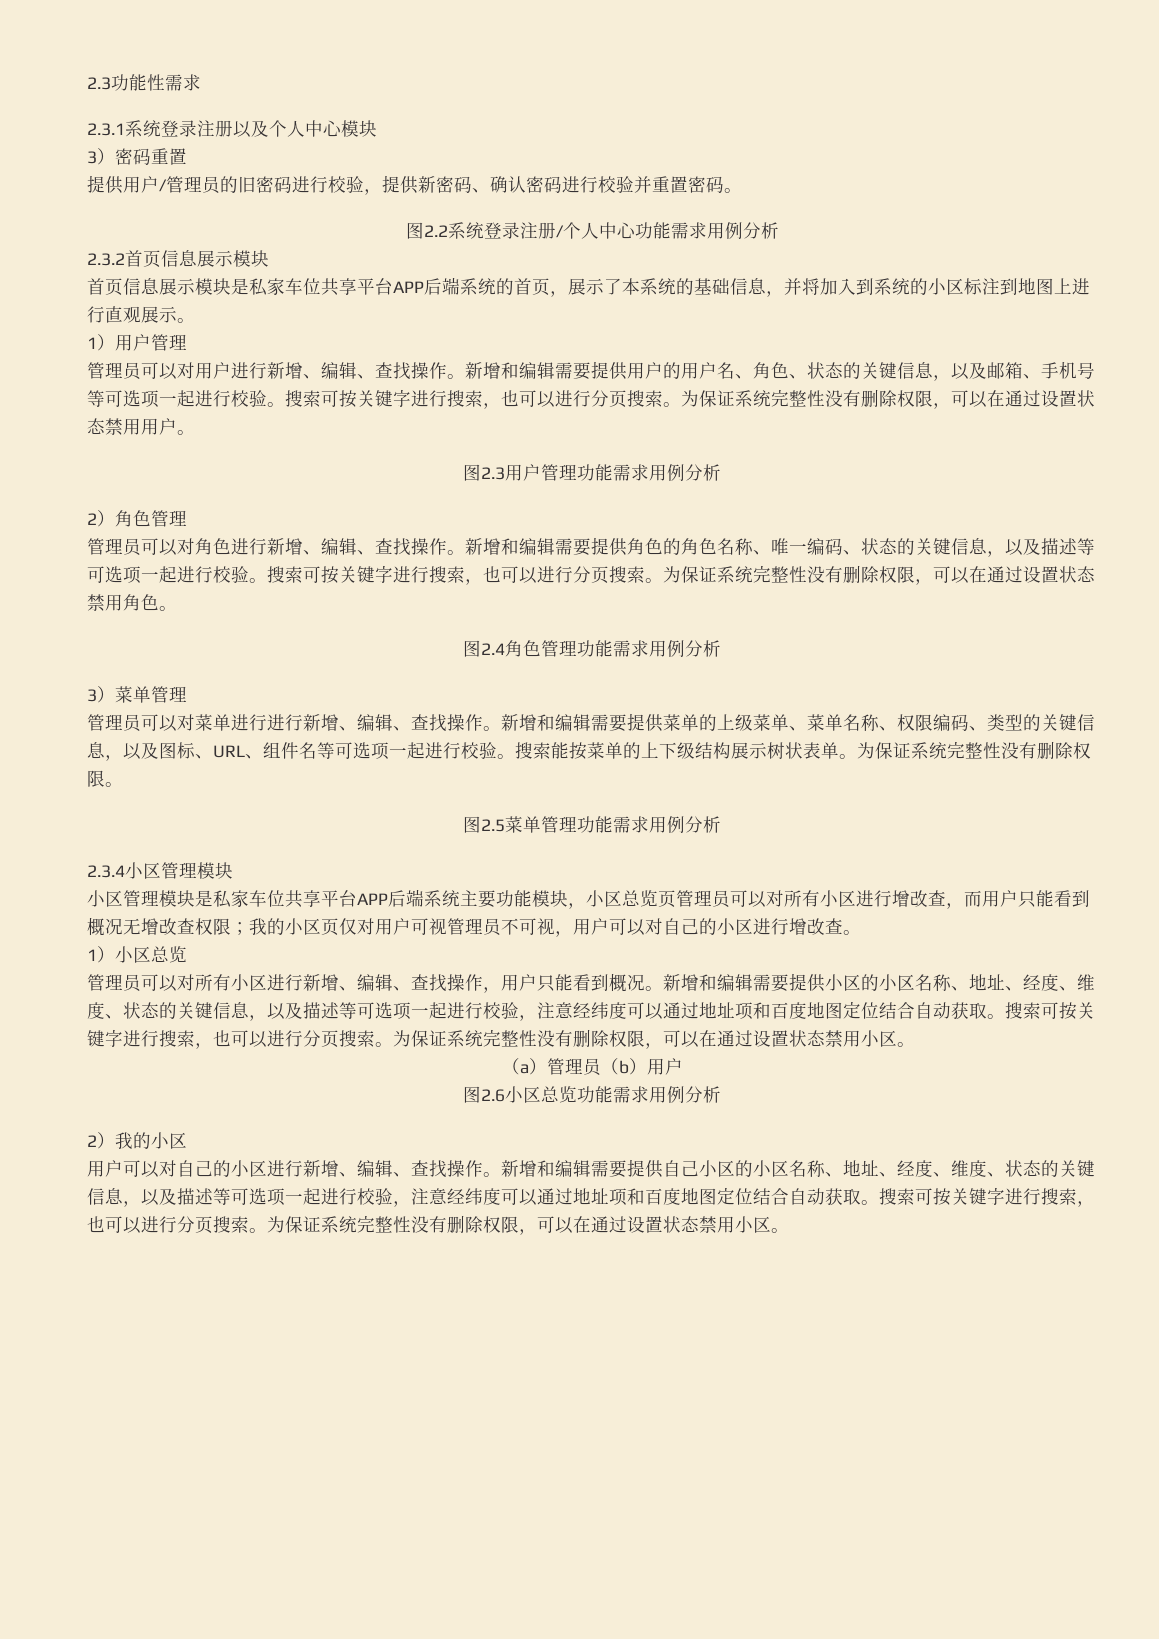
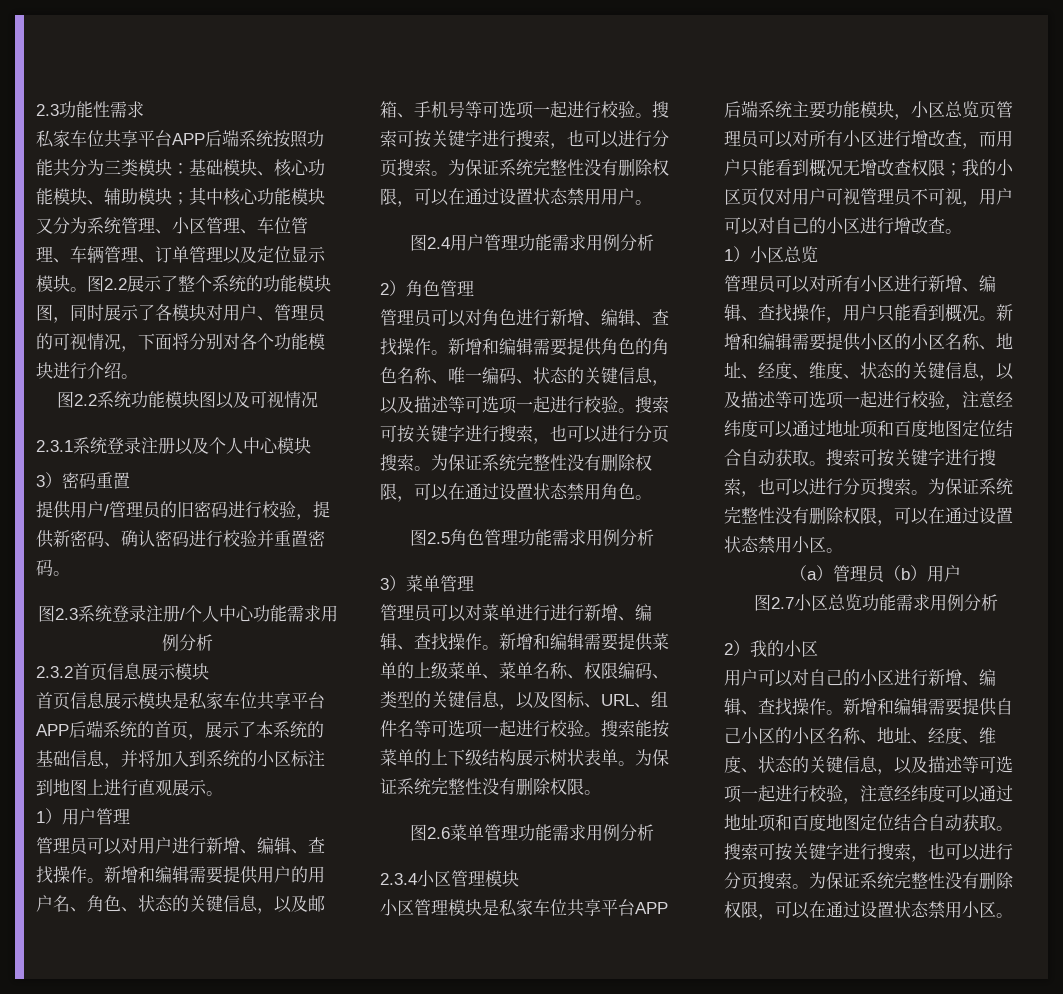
(201, 82) none -> [36,129,324,148] [36,159,325,177] [36,187,325,206] [36,217,308,234] [36,246,326,264] [36,275,331,292] [36,304,327,323] [36,333,325,352] [36,362,138,379] [57,391,318,409] // 私家车位共享平台APP后端系统按照功能共分为三类模块：基础模块、核心功能模块、辅助模块；其中核心功能模块又分为系统管理、小区管理、车位管理、车辆管理、订单管理以及定位显示模块。图2.2展示了整个系统的功能模块图，同时展示了各模块对用户、管理员的可视情况，下面将分别对各个功能模块进行介绍。 // 图2.2系统功能模块图以及可视情况
[423,225,448,237] 2.2 -> [54,608,78,620] 2.3
[481,467,505,480] 2.3 -> [426,237,450,249] 2.4
[481,643,505,655] 2.4 -> [426,532,450,544] 2.5
[481,819,505,832] 2.5 -> [426,827,450,839] 2.6
[481,1089,505,1102] 2.6 -> [770,597,794,609] 2.7

